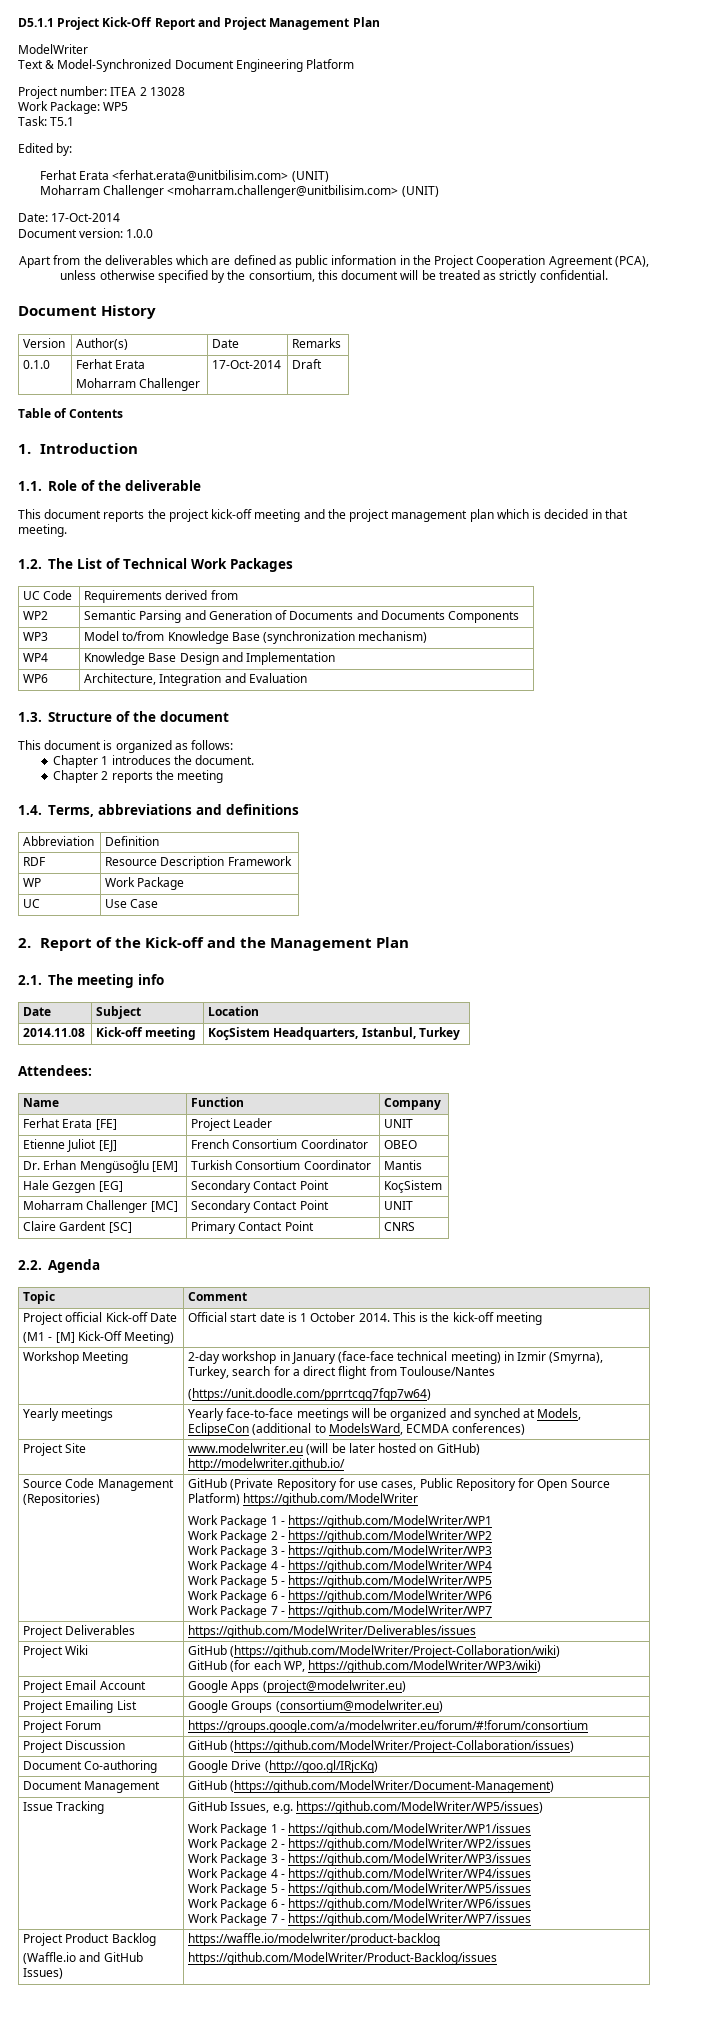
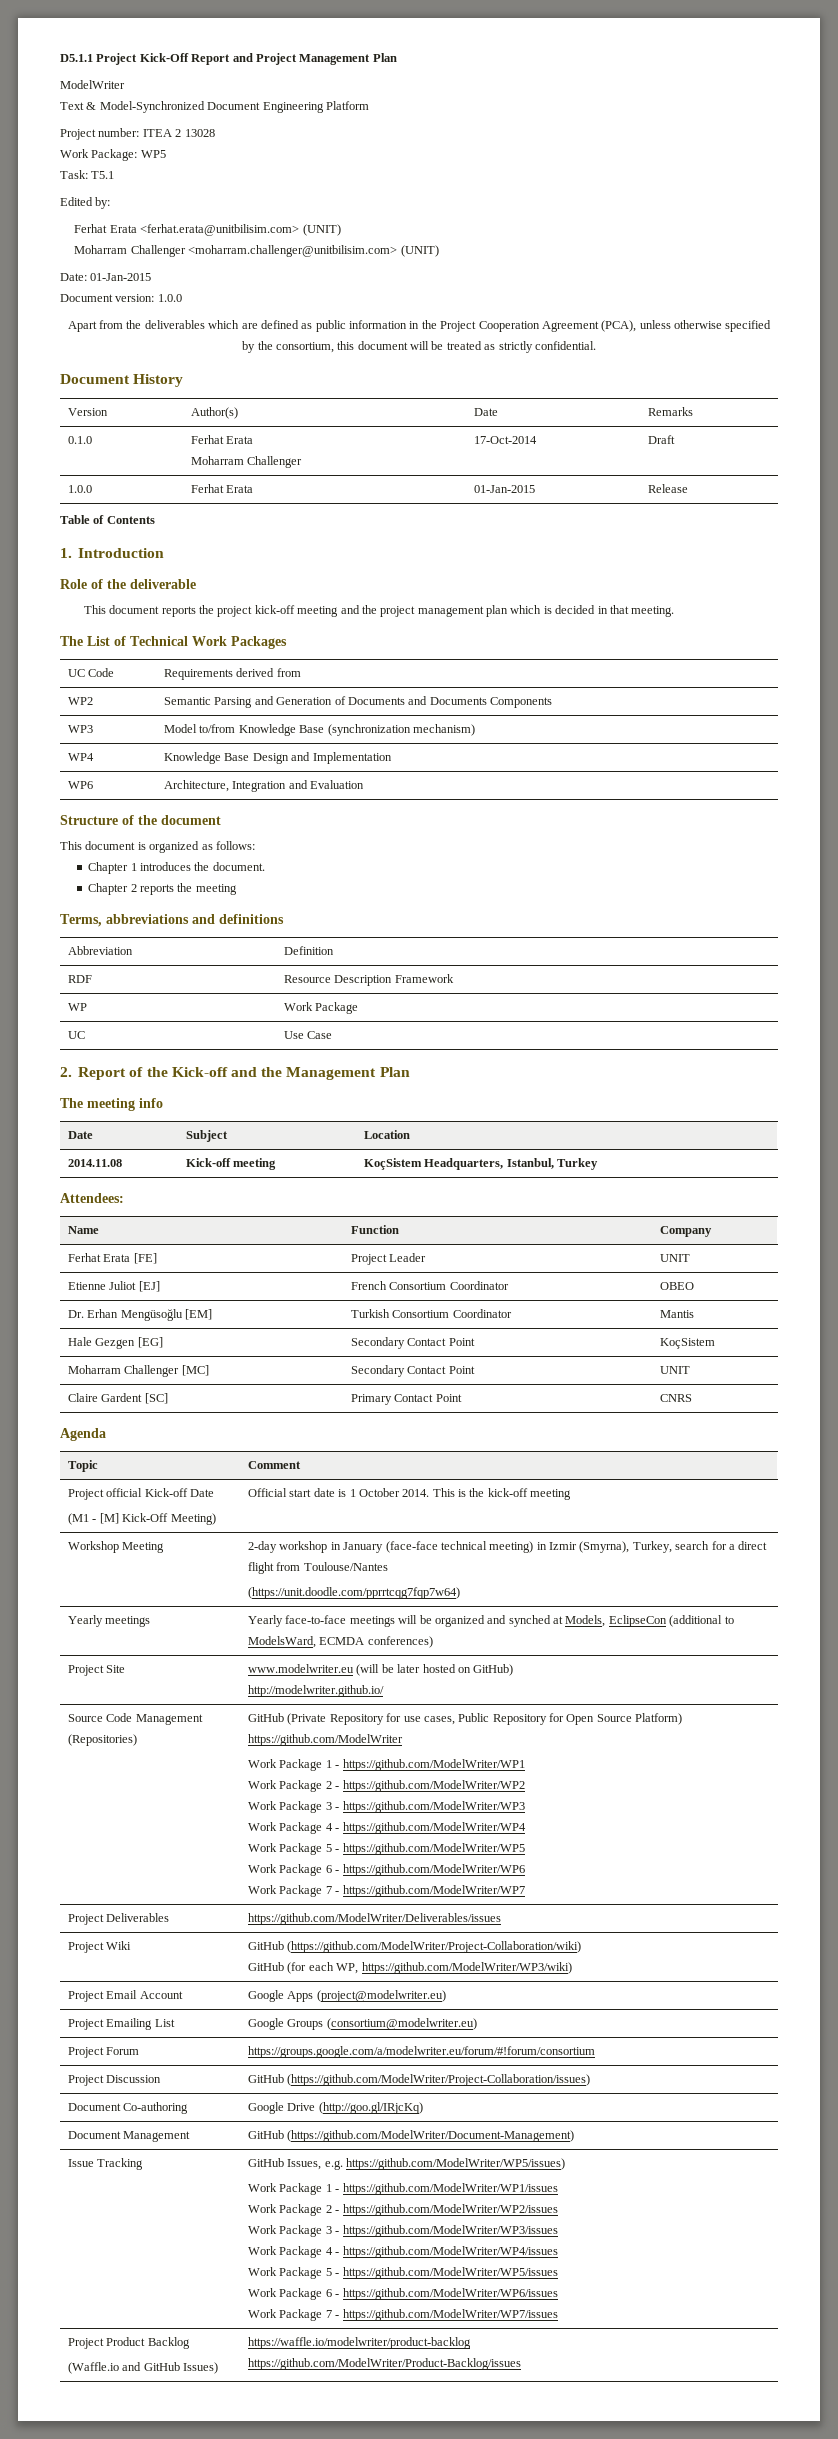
[51,213,121,222] 17-Oct-2014 -> [90,273,152,281] 01-Jan-2015
(323, 364) none -> [68,485,93,493] [191,484,254,493] [474,485,536,493] [648,484,689,493] // 1.0.0 | Ferhat Erata | 01-Jan-2015 | Release
[18,481,42,491] 1.1. -> (165, 553) none
[18,559,42,569] 1.2. -> (675, 611) none
[18,712,42,722] 1.3. -> (365, 784) none
[18,805,42,815] 1.4. -> (237, 889) none
[18,975,42,985] 2.1. -> (410, 1072) none
[18,1260,42,1270] 2.2. -> (693, 1398) none

